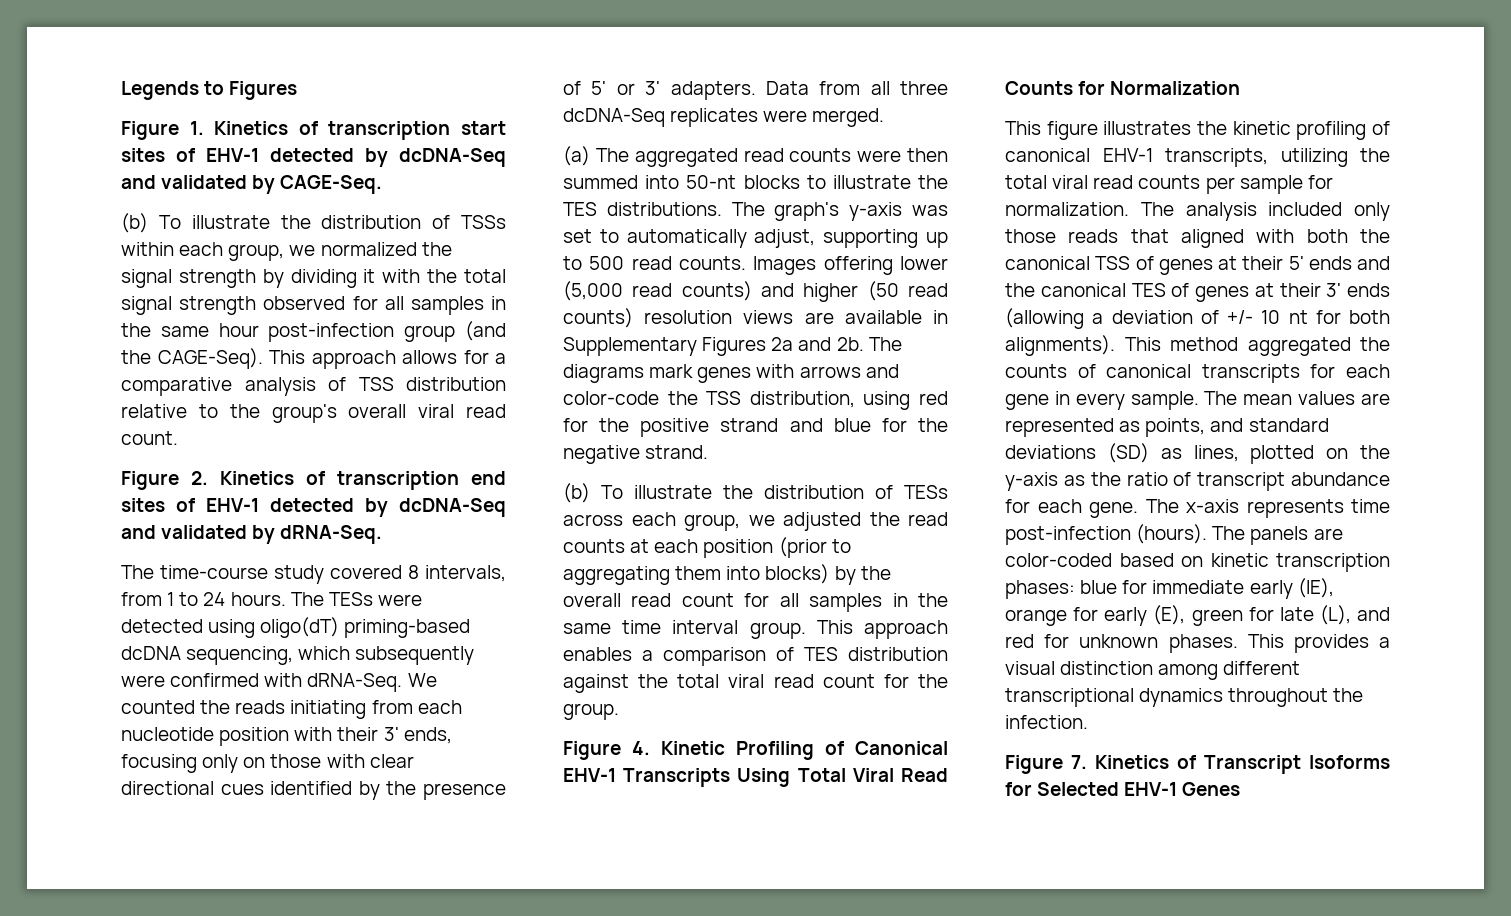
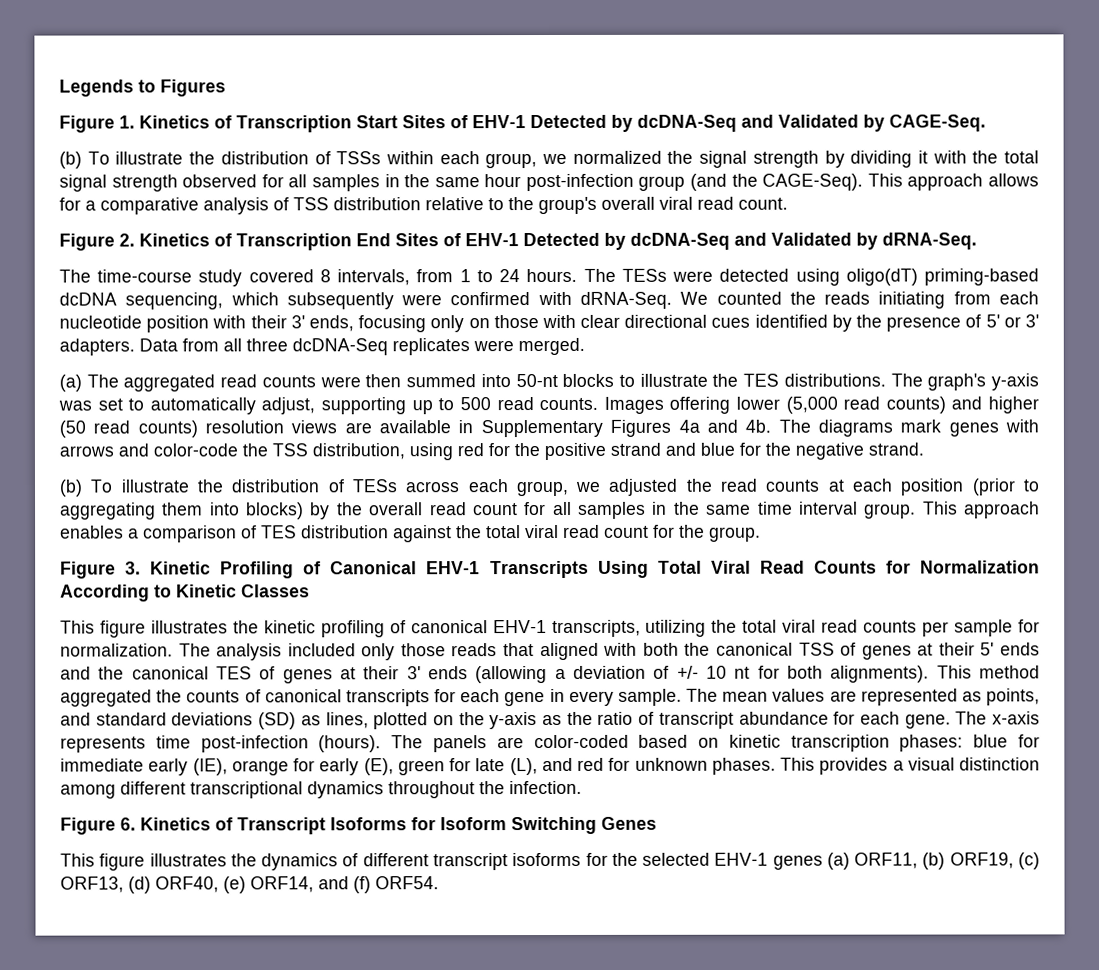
[328,121,506,140] [121,148,506,167] [121,175,248,189] transcription start sites of EHV-1 detected by dcDNA-Seq and validated -> [236,114,859,133] Transcription Start Sites of EHV-1 Detected by dcDNA-Seq and Validated
[337,471,506,490] [121,498,506,517] [121,525,248,539] transcription end sites of EHV-1 detected by dcDNA-Seq and validated -> [236,232,852,251] Transcription End Sites of EHV-1 Detected by dcDNA-Seq and Validated
[771,337,864,351] 2a and 2b. -> [678,419,772,433] 4a and 4b.
[632,741,650,755] 4. -> [125,561,142,575] 3.
(1241, 88) none -> [60,584,310,602] According to Kinetic Classes
[1071,755,1087,769] 7. -> [120,817,136,831] 6.
[1037,782,1241,796] Selected EHV-1 Genes -> [440,816,657,835] [60,852,1041,871] [60,876,439,894] Isoform Switching Genes // This figure illustrates the dynamics of different transcript isoforms for the selected EHV-1 genes (a) ORF11, (b) ORF19, (c) ORF13, (d) ORF40, (e) ORF14, and (f) ORF54.

